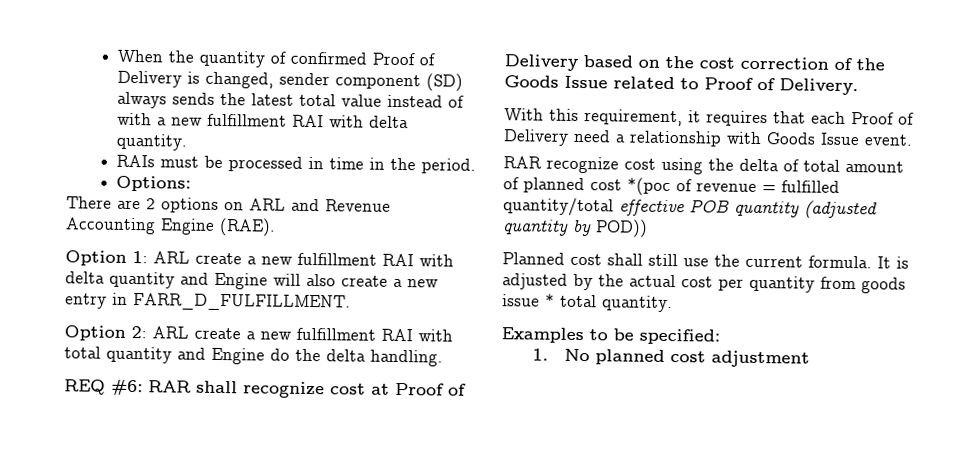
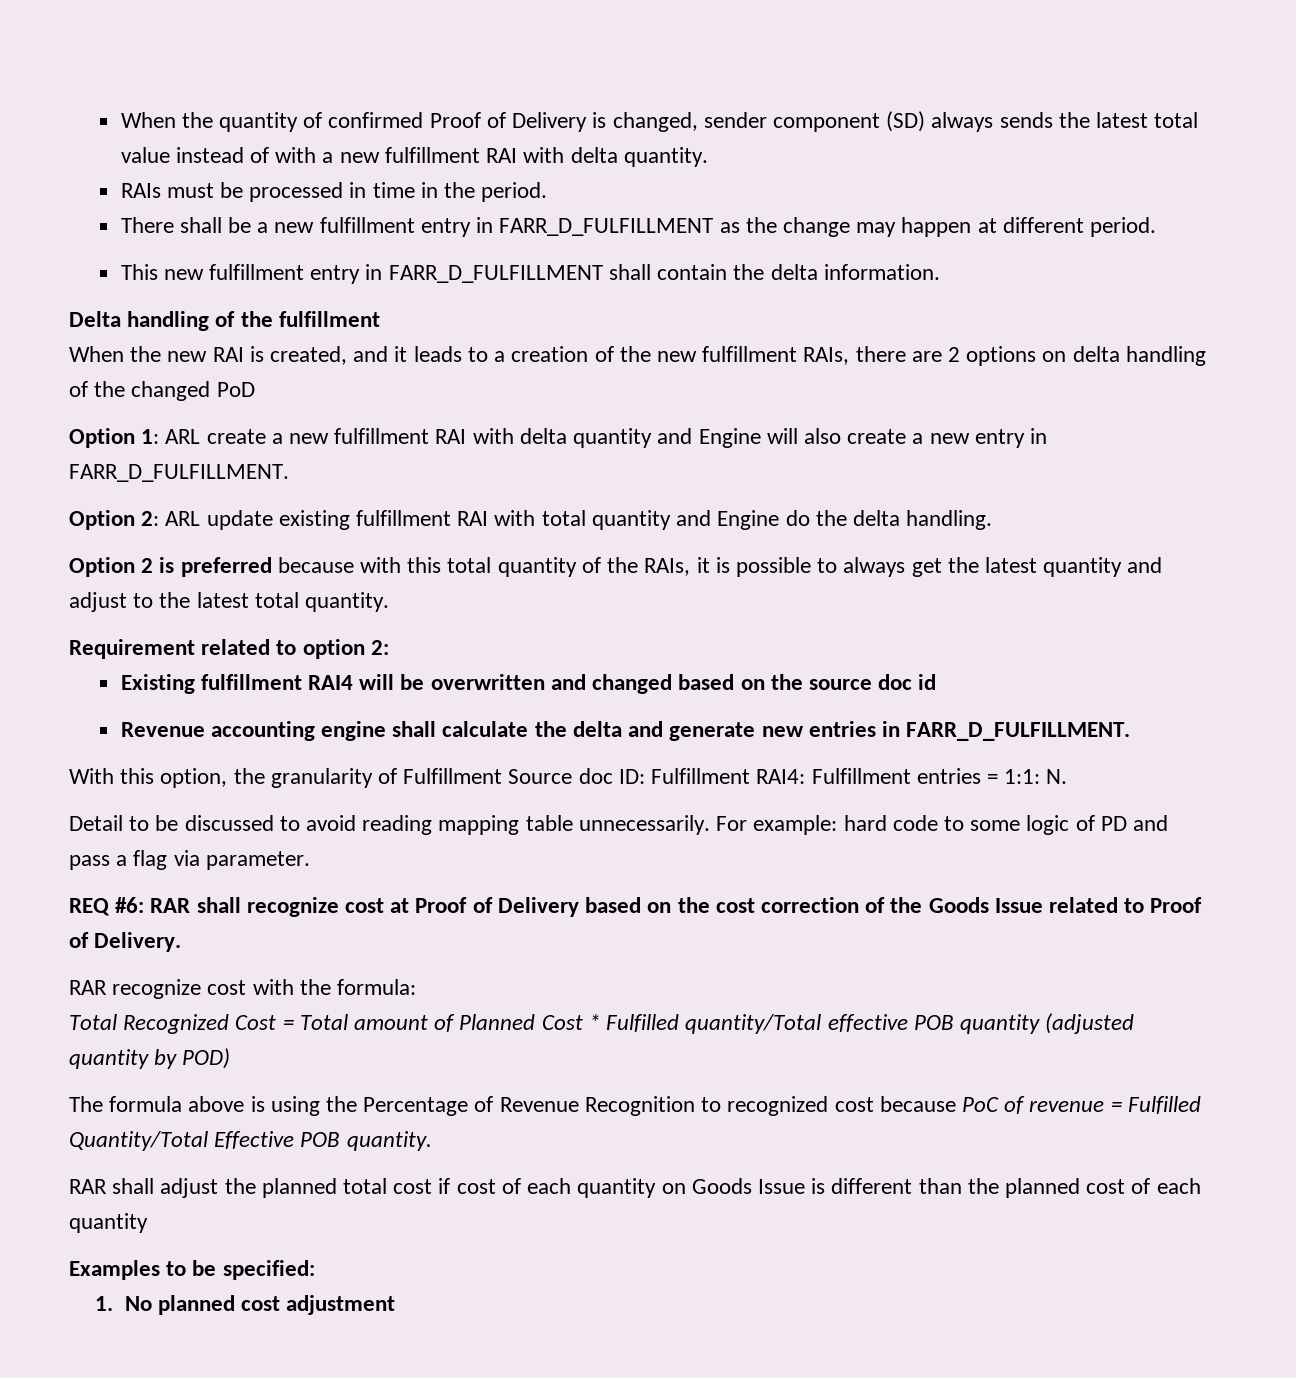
[115,175,191,192] [66,196,391,213] [65,217,276,237] Options: // There are 2 options on ARL and Revenue Accounting Engine (RAE). -> [120,217,1156,237] [120,264,940,284] [69,311,380,331] [69,346,1206,366] [69,381,255,401] There shall be a new fulfillment entry in FARR_D_FULFILLMENT as the change may happen at different period. // This new fulfillment entry in FARR_D_FULFILLMENT shall contain the delta information. // Delta handling of the fulfillment // When the new RAI is created, and it leads to a creation of the new fulfillment RAIs, there are 2 options on delta handling of the changed PoD
[194,327,292,340] create a new -> [206,510,350,530] update existing
(443, 358) none -> [69,557,1163,577] [69,592,390,612] [69,639,389,659] [120,674,937,694] [120,721,1131,741] [69,768,1068,788] [69,815,1168,835] [69,850,310,870] // Option 2 is preferred because with this total quantity of the RAIs, it is possible to always get the latest quantity and adjust to the latest total quantity. // Requirement related to option 2: // Existing fulfillment RAI4 will be overwritten and changed based on the source doc id // Revenue accounting engine shall calculate the delta and generate new entries in FARR_D_FULFILLMENT. // With this option, the granularity of Fulfillment Source doc ID: Fulfillment RAI4: Fulfillment entries = 1:1: N. // Detail to be discussed to avoid reading mapping table unnecessarily. For example: hard code to some logic of PD and pass a flag via parameter.
[504,108,914,127] [503,129,913,147] [503,156,904,175] [503,177,840,197] [503,197,614,217] With this requirement, it requires that each Proof of Delivery need a relationship with Goods Issue event. // RAR recognize cost using the delta of total amount of planned cost *(poc of revenue = fulfilled quantity/total -> [69,979,417,999] [69,1014,822,1034] RAR recognize cost with the formula: // Total Recognized Cost = Total amount of Planned Cost * Fulfilled quantity/Total
[595,219,648,238] [502,252,909,269] [502,273,906,294] [502,293,673,313] POD)) // Planned cost shall still use the current formula. It is adjusted by the actual cost per quantity from goods issue * total quantity. -> [182,1048,231,1069] [69,1096,1201,1116] [69,1131,432,1151] [69,1178,1201,1198] [69,1213,148,1233] POD) // The formula above is using the Percentage of Revenue Recognition to recognized cost because PoC of revenue = Fulfilled Quantity/Total Effective POB quantity. // RAR shall adjust the planned total cost if cost of each quantity on Goods Issue is different than the planned cost of each quantity

